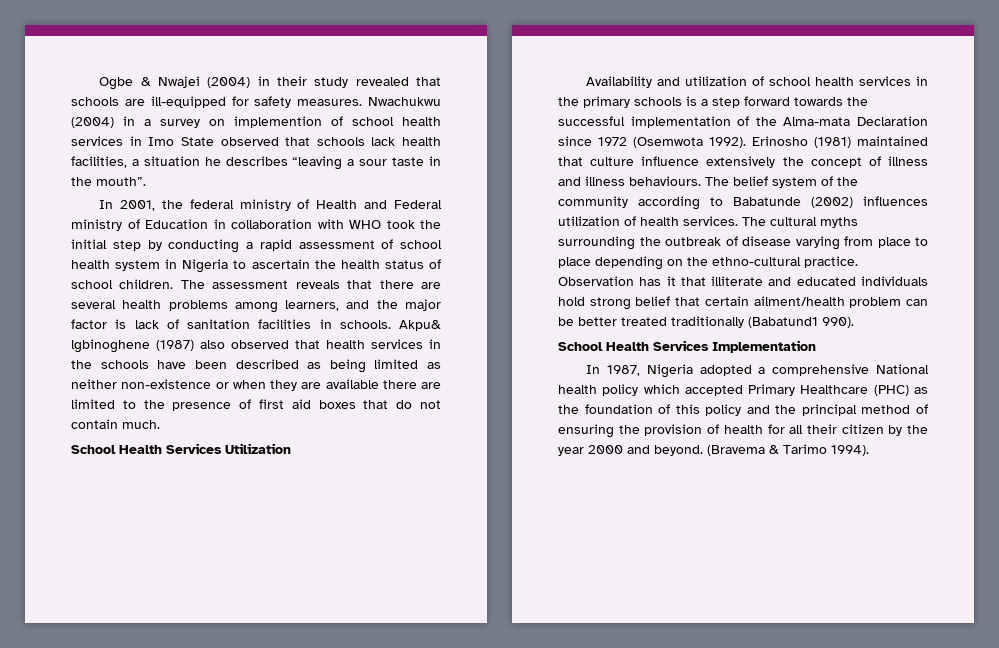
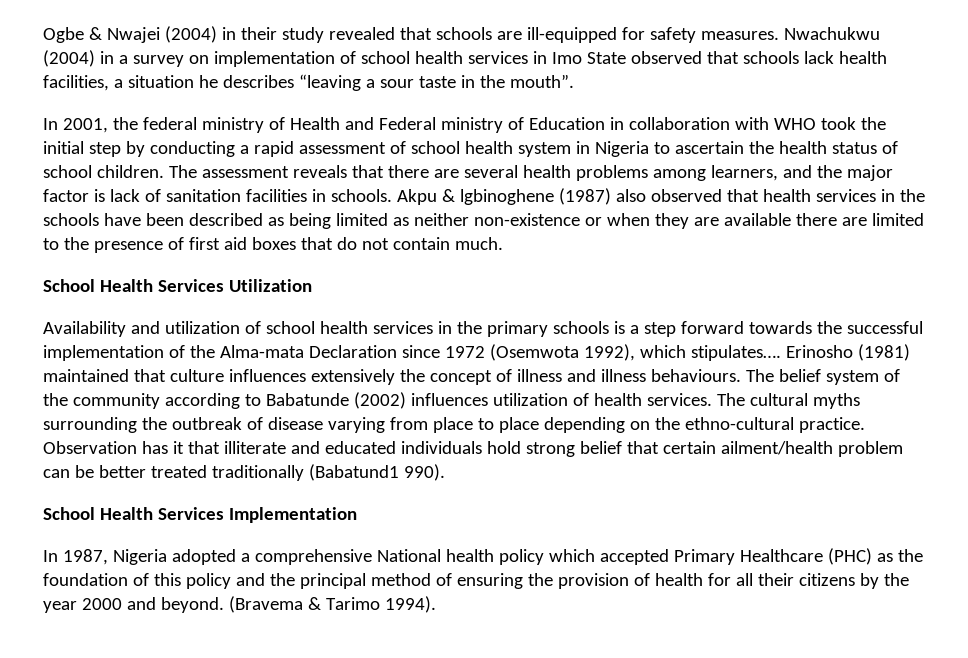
[234,116,322,128] implemention -> [213,51,335,67] implementation
[399,320,441,331] Akpu& -> [396,189,455,205] Akpu &
[709,137,746,148] 1992). -> [583,344,781,361] 1992), which stipulates….
[641,156,700,166] influence -> [228,369,306,382] influences
[841,424,884,434] citizen -> [798,573,855,586] citizens

